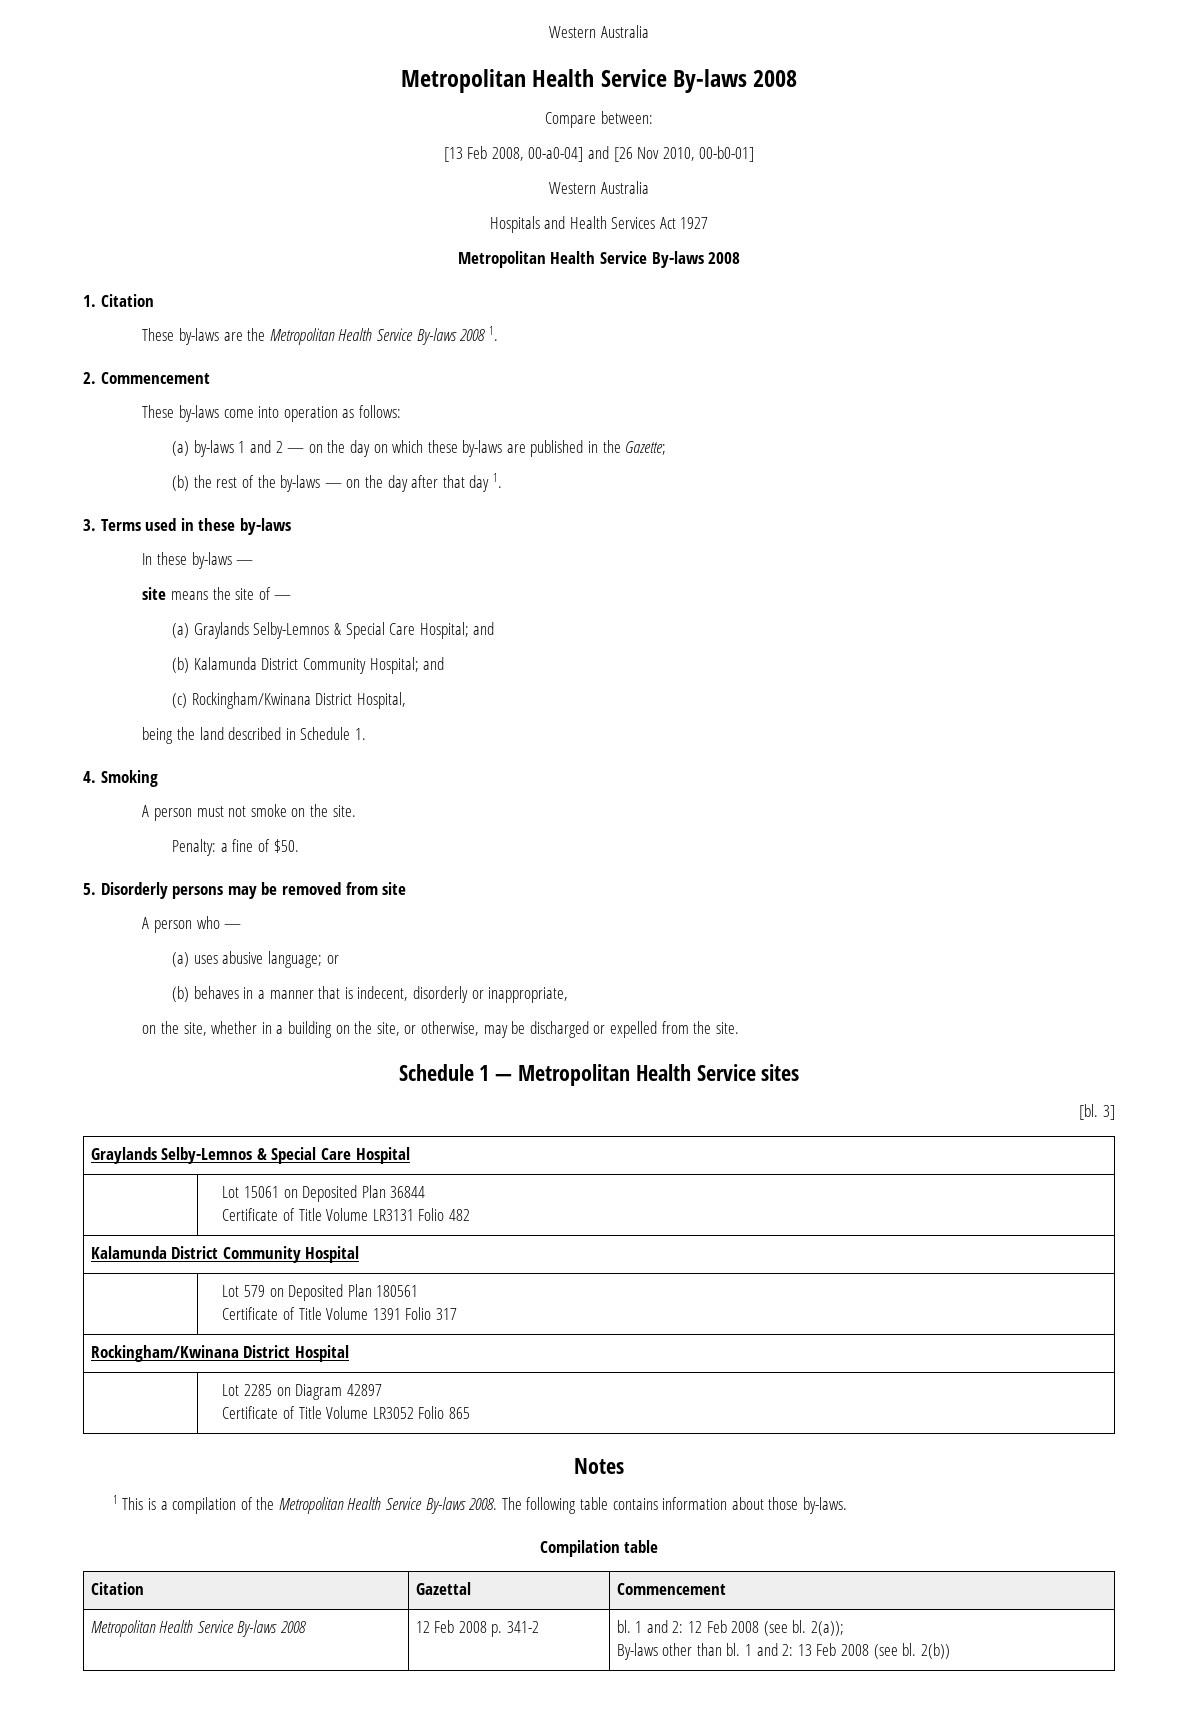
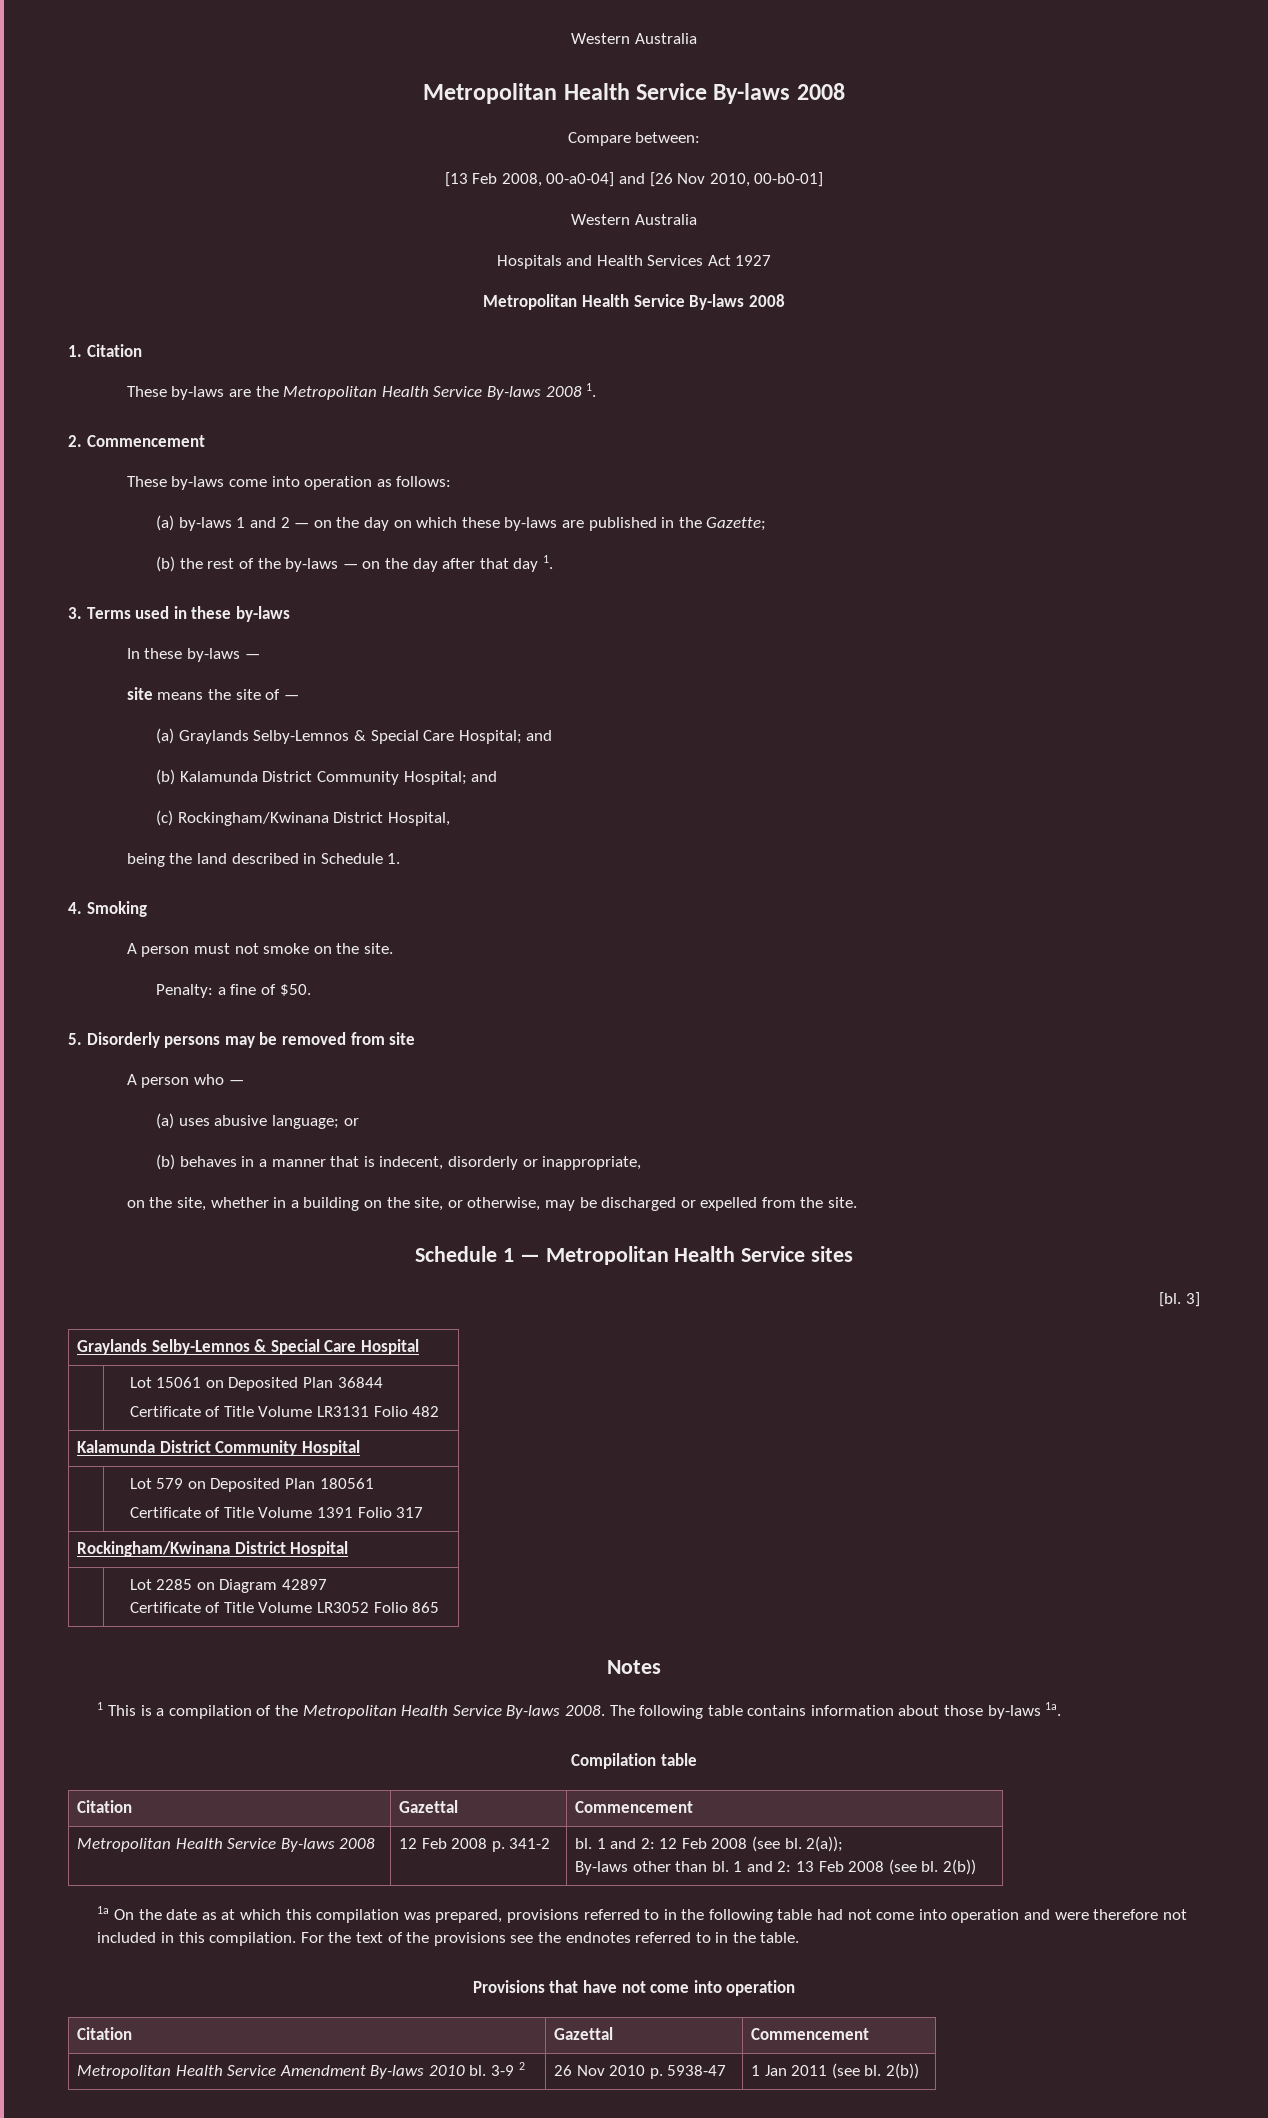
[802,1497,847,1514] by-laws. -> [987,1702,1062,1719] by-laws 1a.
(950, 1651) none -> [97,1906,1187,1923] [97,1932,800,1946] [472,1980,796,1996] [76,2027,132,2040] [553,2027,613,2040] [750,2028,869,2040] [76,2062,525,2079] [553,2065,727,2079] [750,2063,919,2079] // 1a On the date as at which this compilation was prepared, provisions referred to in the following table had not come into operation and were therefore not included in this compilation. For the text of the provisions see the endnotes referred to in the table. // Provisions that have not come into operation // Citation | Gazettal | Commencement // Metropolitan Health Service Amendment By-laws 2010 bl. 3-9 2 | 26 Nov 2010 p. 5938-47 | 1 Jan 2011 (see bl. 2(b))

